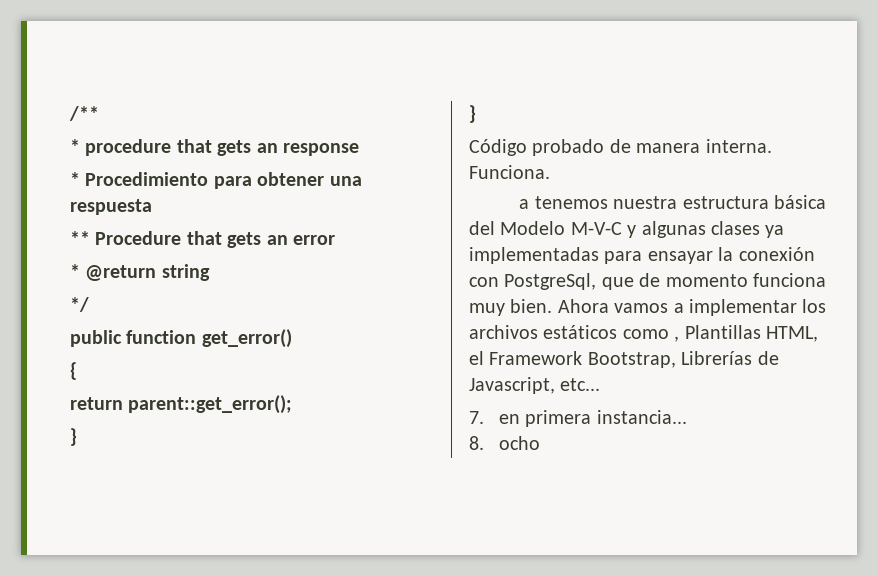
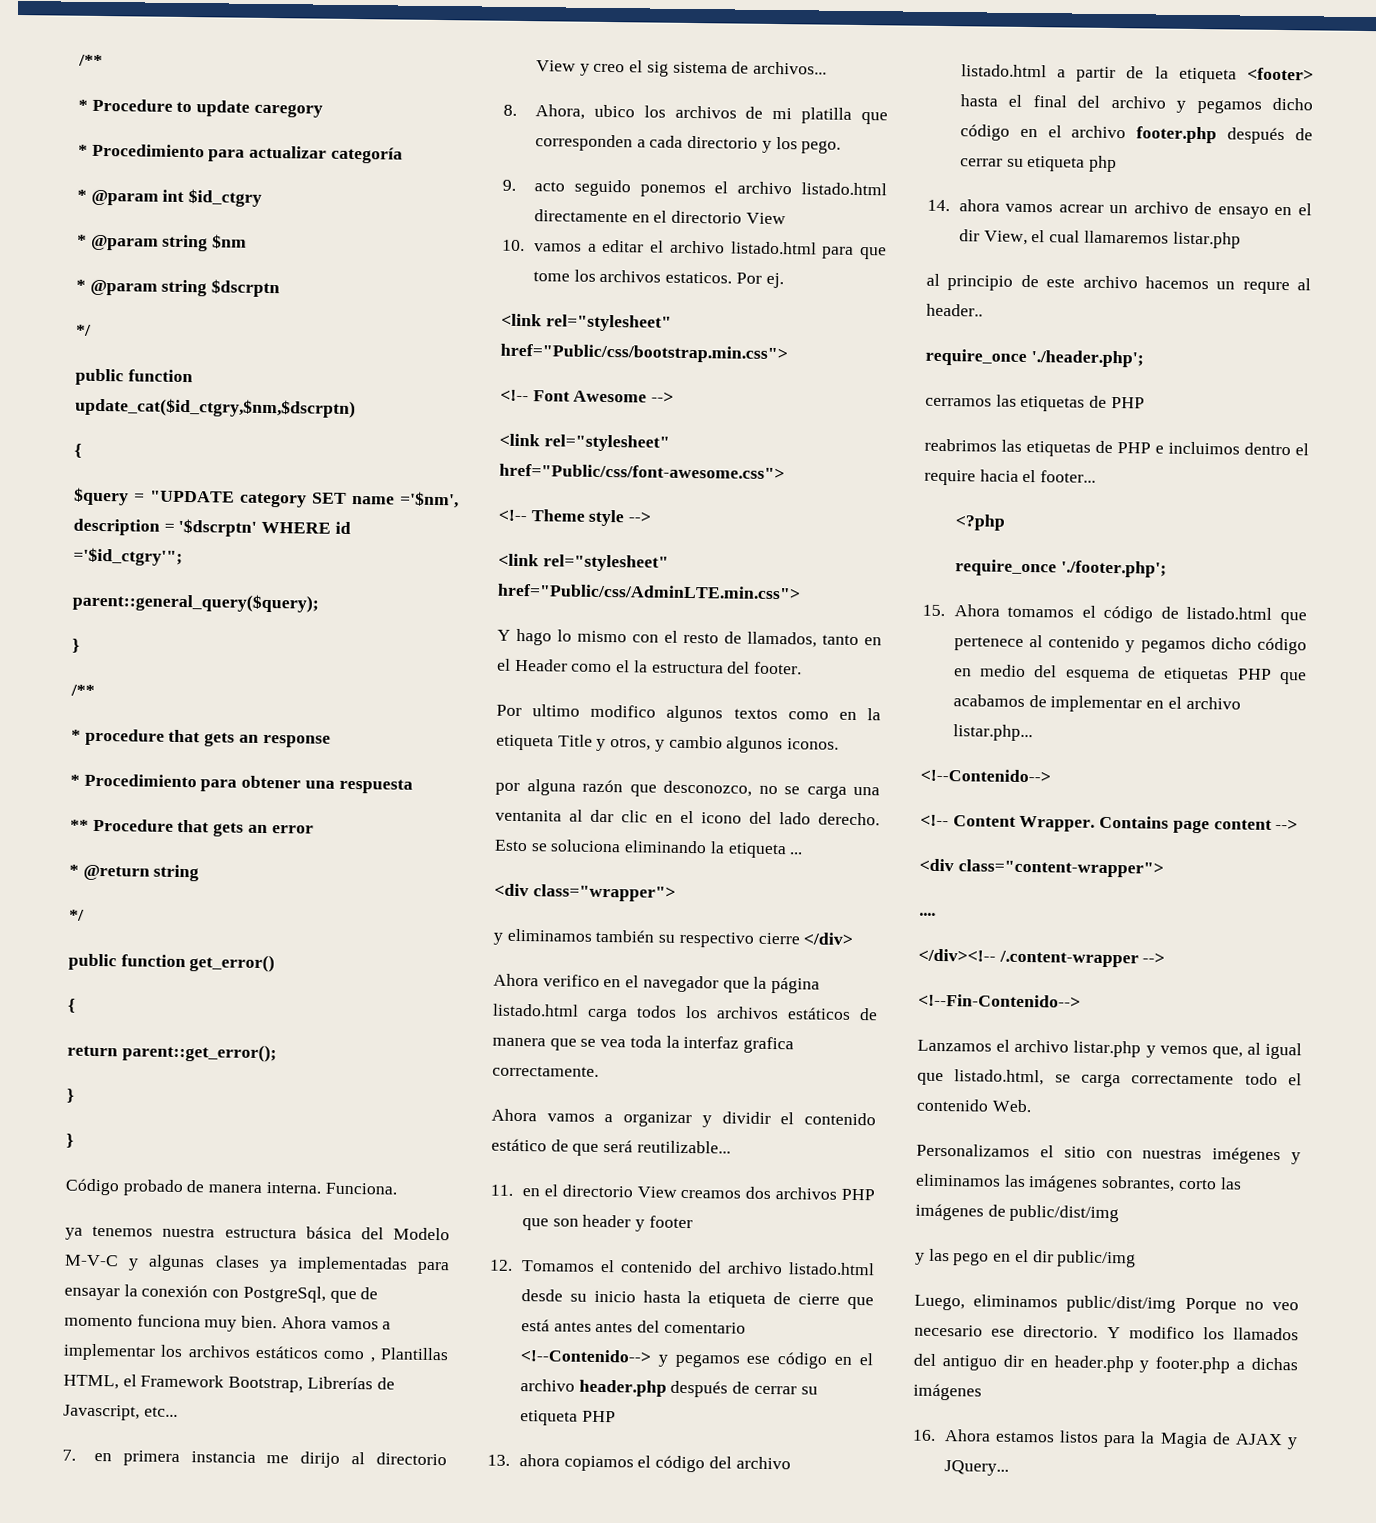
[69,106,99,121] /** -> [78,54,103,66] [78,98,323,118] [78,143,403,164] [77,189,263,207] [77,234,248,252] [76,279,281,298] [76,324,92,336] [75,368,193,386] [75,397,356,419] [74,443,82,458] [74,487,459,509] [73,518,351,537] [73,547,183,566] [72,592,319,613] [72,638,80,653] [70,684,95,696] /** // * Procedure to update caregory // * Procedimiento para actualizar categoría // * @param int $id_ctgry // * @param string $nm // * @param string $dscrptn // */ // public function update_cat($id_ctgry,$nm,$dscrptn) // { // $query = "UPDATE category SET name ='$nm', description = '$dscrptn' WHERE id ='$id_ctgry'"; // parent::general_query($query); // } // /**
[519,199,530,209] a -> [65,1227,83,1240] ya
[596,410,687,424] [469,436,540,450] instancia... // 8. ocho -> [190,1451,447,1468] [535,60,827,77] [503,104,888,125] [534,134,842,154] [502,179,887,198] [533,209,786,225] [502,239,887,260] [532,269,784,289] [501,313,672,332] [500,343,788,364] [500,389,675,403] [499,433,670,452] [499,463,785,480] [498,509,652,527] [498,553,669,572] [497,583,801,600] [497,628,882,648] [497,658,803,675] [496,704,881,723] [496,734,840,754] [495,779,880,799] [495,809,880,826] [494,839,803,859] [494,883,676,902] [493,928,854,948] [493,973,821,994] [492,1003,878,1022] [492,1035,795,1054] [492,1065,599,1077] [491,1108,876,1128] [491,1138,731,1156] [490,1184,875,1201] [521,1214,693,1232] [489,1259,875,1276] [520,1289,874,1310] [520,1319,746,1334] [519,1349,873,1369] [519,1379,818,1398] [519,1410,616,1426] [487,1454,791,1473] [960,64,1314,84] [959,94,1313,114] [959,124,1313,145] [959,155,1118,173] [927,199,1312,219] [958,229,1241,249] [926,273,1311,295] [926,303,983,317] [925,348,1144,368] [925,394,1145,412] [924,438,1309,457] [924,469,1097,486] [954,514,1005,531] [954,559,1167,578] [922,604,1307,625] [953,635,1307,655] [953,664,1307,685] [952,694,1241,713] [952,724,1033,742] [920,768,1051,783] [920,814,1299,834] [919,858,1164,878] [919,912,936,916] [918,948,1166,968] [918,993,1081,1008] [917,1039,1302,1060] [917,1069,1302,1088] [916,1098,1032,1113] [916,1143,1301,1165] [915,1173,1242,1192] [915,1203,1120,1223] [915,1248,1137,1268] [914,1294,1299,1314] [914,1324,1299,1341] [913,1353,1298,1374] [913,1383,982,1401] [912,1429,1298,1450] [943,1460,1009,1476] instancia me dirijo al directorio View y creo el sig sistema de archivos... // 8. Ahora, ubico los archivos de mi platilla que corresponden a cada directorio y los pego. // 9. acto seguido ponemos el archivo listado.html directamente en el directorio View // 10. vamos a editar el archivo listado.html para que tome los archivos estaticos. Por ej. // <link rel="stylesheet" href="Public/css/bootstrap.min.css"> // <!-- Font Awesome --> // <link rel="stylesheet" href="Public/css/font-awesome.css"> // <!-- Theme style --> // <link rel="stylesheet" href="Public/css/AdminLTE.min.css"> // Y hago lo mismo con el resto de llamados, tanto en el Header como el la estructura del footer. // Por ultimo modifico algunos textos como en la etiqueta Title y otros, y cambio algunos iconos. // por alguna razón que desconozco, no se carga una ventanita al dar clic en el icono del lado derecho. Esto se soluciona eliminando la etiqueta ... // <div class="wrapper"> // y eliminamos también su respectivo cierre </div> // Ahora verifico en el navegador que la página listado.html carga todos los archivos estáticos de manera que se vea toda la interfaz grafica correctamente. // Ahora vamos a organizar y dividir el contenido estático de que será reutilizable... // 11. en el directorio View creamos dos archivos PHP que son header y footer // 12. Tomamos el contenido del archivo listado.html desde su inicio hasta la etiqueta de cierre que está antes antes del comentario <!--Contenido--> y pegamos ese código en el archivo header.php después de cerrar su etiqueta PHP // 13. ahora copiamos el código del archivo listado.html a partir de la etiqueta <footer> hasta el final del archivo y pegamos dicho código en el archivo footer.php después de cerrar su etiqueta php // 14. ahora vamos acrear un archivo de ensayo en el dir View, el cual llamaremos listar.php // al principio de este archivo hacemos un requre al header.. // require_once './header.php'; // cerramos las etiquetas de PHP // reabrimos las etiquetas de PHP e incluimos dentro el require hacia el footer... // <?php // require_once './footer.php'; // 15. Ahora tomamos el código de listado.html que pertenece al contenido y pegamos dicho código en medio del esquema de etiquetas PHP que acabamos de implementar en el archivo listar.php... // <!--Contenido--> // <!-- Content Wrapper. Contains page content --> // <div class="content-wrapper"> // .... // </div><!-- /.content-wrapper --> // <!--Fin-Contenido--> // Lanzamos el archivo listar.php y vemos que, al igual que listado.html, se carga correctamente todo el contenido Web. // Personalizamos el sitio con nuestras imégenes y eliminamos las imágenes sobrantes, corto las imágenes de public/dist/img // y las pego en el dir public/img // Luego, eliminamos public/dist/img Porque no veo necesario ese directorio. Y modifico los llamados del antiguo dir en header.php y footer.php a dichas imágenes // 16. Ahora estamos listos para la Magia de AJAX y JQuery...

